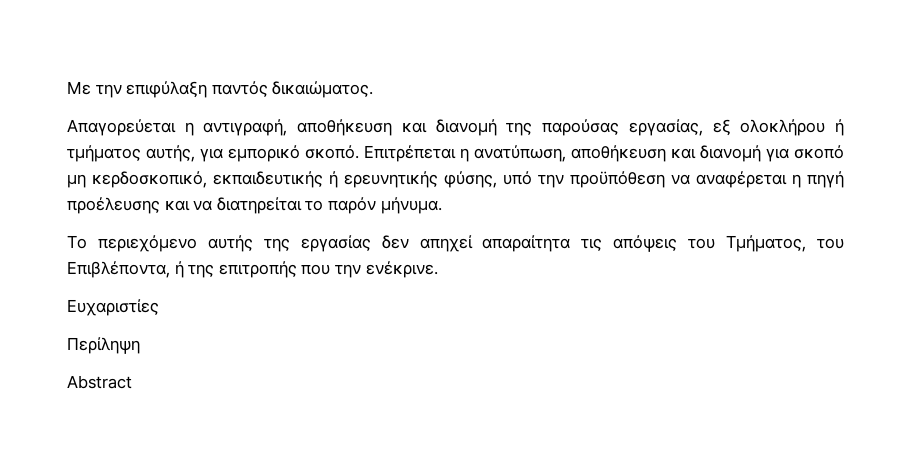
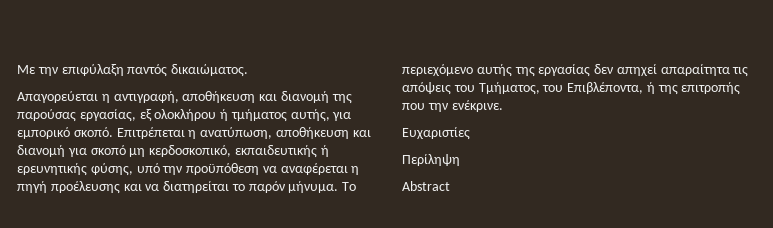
(442, 205) // -> (339, 187) none

